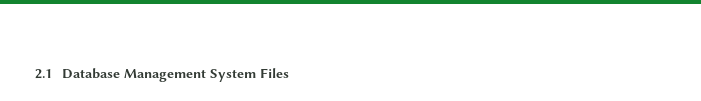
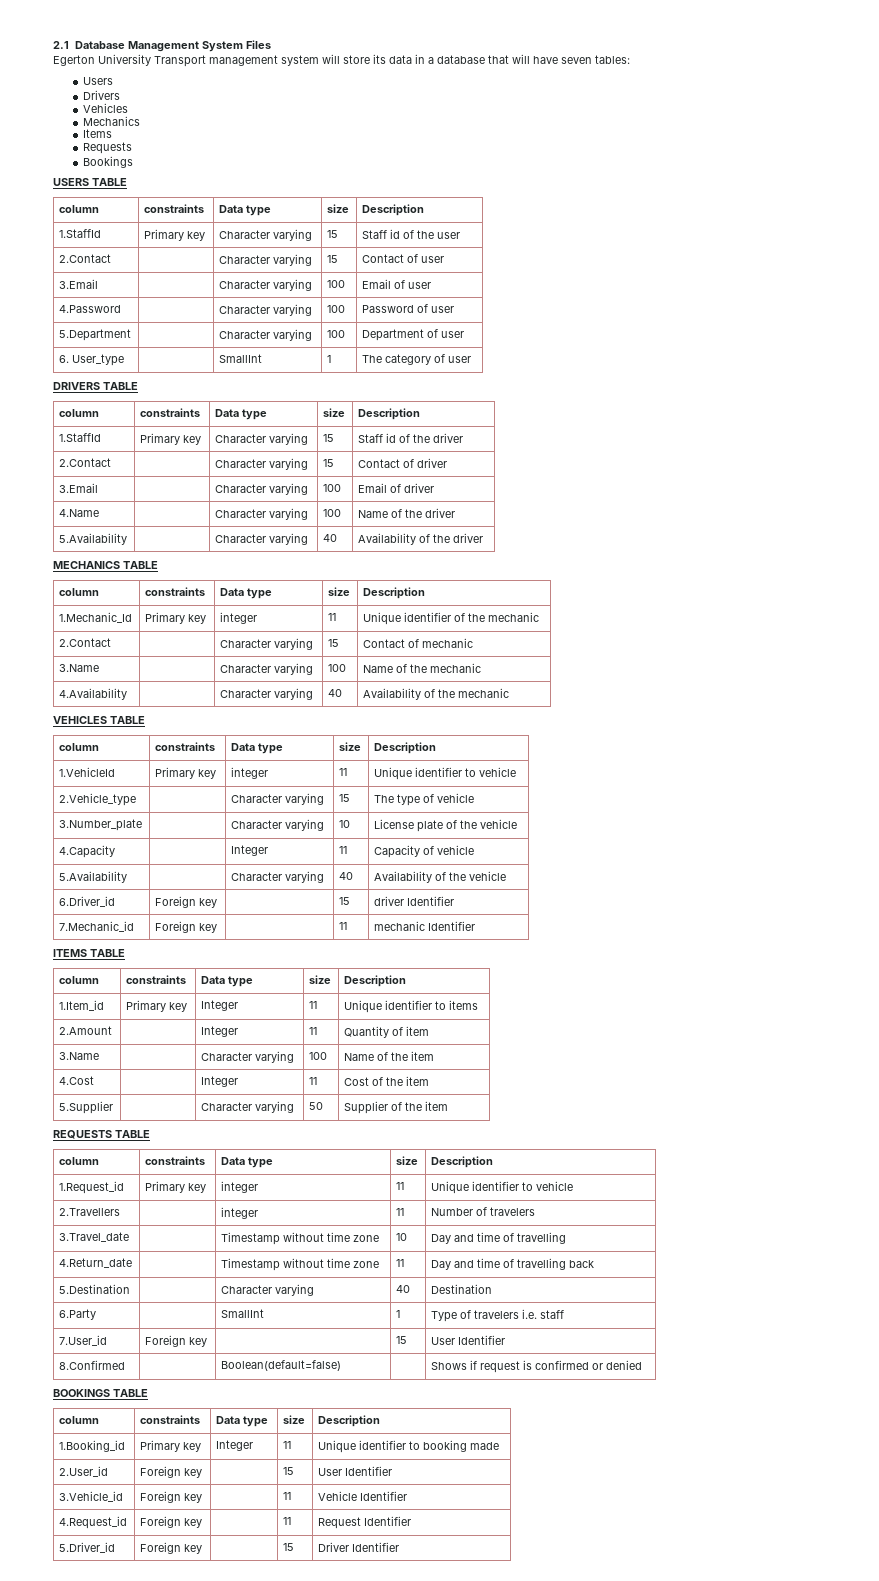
(289, 73) none -> [53,54,630,67] [82,77,113,85] [82,90,120,100] [82,103,128,113] [82,116,140,126] [82,129,112,138] [82,142,132,154] [82,156,133,168] [53,178,127,186] [59,205,100,213] [144,204,205,213] [219,205,272,216] [327,204,350,213] [362,204,425,216] [59,229,102,238] [144,229,206,241] [219,229,313,241] [327,230,339,238] [362,229,461,239] [59,254,112,263] [219,254,313,266] [327,255,339,263] [362,254,445,263] [59,279,99,289] [219,279,313,291] [327,280,346,288] [362,279,432,289] [59,305,122,313] [219,304,313,316] [327,305,346,313] [362,304,455,313] [59,329,132,341] [219,329,313,341] [327,330,346,338] [362,329,465,341] [59,354,125,366] [219,354,263,363] [327,355,332,363] [362,354,472,365] [53,382,138,390] [59,409,100,417] [140,408,201,417] [215,409,268,420] [323,408,346,417] [358,408,421,420] [59,433,102,442] [140,433,202,445] [215,433,309,445] [323,434,335,442] [358,433,464,443] [59,458,112,467] [215,458,309,470] [323,459,335,467] [358,458,448,468] [59,483,99,493] [215,483,309,495] [323,484,342,492] [358,483,435,493] [59,509,100,517] [215,508,309,520] [323,509,342,517] [358,508,456,518] [59,533,128,545] [215,533,309,545] [323,534,338,542] [358,533,484,545] [53,561,158,569] [59,588,100,596] [145,587,206,596] [220,588,273,599] [328,587,351,596] [363,587,426,599] [59,612,133,623] [145,612,207,624] [220,612,258,624] [328,613,337,621] [363,612,540,625] [59,638,112,647] [220,638,314,650] [328,639,340,647] [363,638,474,648] [59,664,100,672] [220,663,314,675] [328,664,347,672] [363,663,482,673] [59,688,128,700] [220,688,314,700] [328,689,343,697] [363,688,510,700] [53,716,145,724] [59,743,100,751] [155,742,216,751] [231,743,284,754] [339,742,362,751] [374,742,437,754] [59,767,116,777] [155,767,217,779] [231,767,269,779] [339,768,348,776] [374,767,517,780] [59,793,137,806] [231,793,325,805] [339,794,351,802] [374,793,475,806] [59,819,143,831] [231,819,325,831] [339,820,351,828] [374,819,518,832] [59,845,116,858] [231,845,269,856] [339,846,348,854] [374,845,475,858] [59,871,128,883] [231,871,325,883] [339,872,354,880] [374,871,507,883] [59,896,116,907] [155,896,218,908] [339,897,351,905] [374,896,455,906] [59,921,135,932] [155,921,218,933] [339,922,348,930] [374,921,476,931] [53,949,125,957] [59,976,100,984] [126,975,187,984] [201,976,254,987] [309,975,332,984] [344,975,407,987] [59,1000,105,1011] [126,1000,188,1012] [201,1000,239,1011] [309,1001,318,1009] [344,1000,479,1013] [59,1026,113,1035] [201,1026,239,1037] [309,1027,318,1035] [344,1026,430,1038] [59,1052,100,1060] [201,1051,295,1063] [309,1052,328,1060] [344,1051,435,1061] [59,1076,95,1085] [201,1076,239,1087] [309,1077,318,1085] [344,1076,430,1086] [59,1101,114,1114] [201,1101,295,1113] [309,1102,324,1110] [344,1101,449,1114] [53,1130,150,1139] [59,1157,100,1165] [145,1156,206,1165] [221,1157,274,1168] [396,1156,419,1165] [431,1156,494,1168] [59,1181,125,1194] [145,1181,207,1193] [221,1181,259,1193] [396,1182,405,1190] [431,1181,574,1194] [59,1208,121,1216] [221,1207,259,1219] [396,1208,405,1216] [431,1207,536,1216] [59,1232,130,1242] [221,1232,380,1245] [396,1233,408,1241] [431,1232,567,1244] [59,1258,133,1268] [221,1258,380,1271] [396,1259,405,1267] [431,1258,595,1270] [59,1284,131,1294] [221,1284,315,1296] [396,1285,411,1293] [431,1284,493,1294] [59,1309,97,1320] [221,1309,265,1318] [396,1310,401,1318] [431,1309,565,1322] [59,1335,108,1346] [145,1335,208,1347] [396,1336,408,1344] [431,1335,506,1345] [59,1360,126,1370] [221,1360,342,1371] [431,1360,643,1373] [53,1389,148,1397] [59,1416,100,1424] [140,1415,201,1424] [216,1416,269,1427] [283,1415,306,1424] [318,1415,381,1427] [59,1440,126,1452] [140,1440,202,1452] [216,1440,254,1451] [283,1441,292,1449] [318,1440,500,1453] [59,1466,109,1477] [140,1466,203,1478] [283,1467,295,1475] [318,1466,393,1476] [59,1491,124,1502] [140,1491,203,1503] [283,1492,292,1500] [318,1491,408,1501] [59,1516,128,1529] [140,1516,203,1528] [283,1517,292,1525] [318,1516,412,1529] [59,1542,116,1553] [140,1542,203,1554] [283,1543,295,1551] [318,1542,400,1552] // Egerton University Transport management system will store its data in a database that will have seven tables: // Users // Drivers // Vehicles // Mechanics // Items // Requests // Bookings // USERS TABLE // column | constraints | Data type | size | Description // 1.StaffId | Primary key | Character varying | 15 | Staff id of the user // 2.Contact | | Character varying | 15 | Contact of user // 3.Email | | Character varying | 100 | Email of user // 4.Password | | Character varying | 100 | Password of user // 5.Department | | Character varying | 100 | Department of user // 6. User_type | | SmallInt | 1 | The category of user // DRIVERS TABLE // column | constraints | Data type | size | Description // 1.StaffId | Primary key | Character varying | 15 | Staff id of the driver // 2.Contact | | Character varying | 15 | Contact of driver // 3.Email | | Character varying | 100 | Email of driver // 4.Name | | Character varying | 100 | Name of the driver // 5.Availability | | Character varying | 40 | Availability of the driver // MECHANICS TABLE // column | constraints | Data type | size | Description // 1.Mechanic_Id | Primary key | integer | 11 | Unique identifier of the mechanic // 2.Contact | | Character varying | 15 | Contact of mechanic // 3.Name | | Character varying | 100 | Name of the mechanic // 4.Availability | | Character varying | 40 | Availability of the mechanic // VEHICLES TABLE // column | constraints | Data type | size | Description // 1.VehicleId | Primary key | integer | 11 | Unique identifier to vehicle // 2.Vehicle_type | | Character varying | 15 | The type of vehicle // 3.Number_plate | | Character varying | 10 | License plate of the vehicle // 4.Capacity | | Integer | 11 | Capacity of vehicle // 5.Availability | | Character varying | 40 | Availability of the vehicle // 6.Driver_id | Foreign key | | 15 | driver Identifier // 7.Mechanic_id | Foreign key | | 11 | mechanic Identifier // ITEMS TABLE // column | constraints | Data type | size | Description // 1.Item_id | Primary key | Integer | 11 | Unique identifier to items // 2.Amount | | Integer | 11 | Quantity of item // 3.Name | | Character varying | 100 | Name of the item // 4.Cost | | Integer | 11 | Cost of the item // 5.Supplier | | Character varying | 50 | Supplier of the item // REQUESTS TABLE // column | constraints | Data type | size | Description // 1.Request_id | Primary key | integer | 11 | Unique identifier to vehicle // 2.Travellers | | integer | 11 | Number of travelers // 3.Travel_date | | Timestamp without time zone | 10 | Day and time of travelling // 4.Return_date | | Timestamp without time zone | 11 | Day and time of travelling back // 5.Destination | | Character varying | 40 | Destination // 6.Party | | SmallInt | 1 | Type of travelers i.e. staff // 7.User_id | Foreign key | | 15 | User Identifier // 8.Confirmed | | Boolean(default=false) | | Shows if request is confirmed or denied // BOOKINGS TABLE // column | constraints | Data type | size | Description // 1.Booking_id | Primary key | Integer | 11 | Unique identifier to booking made // 2.User_id | Foreign key | | 15 | User Identifier // 3.Vehicle_id | Foreign key | | 11 | Vehicle Identifier // 4.Request_id | Foreign key | | 11 | Request Identifier // 5.Driver_id | Foreign key | | 15 | Driver Identifier

